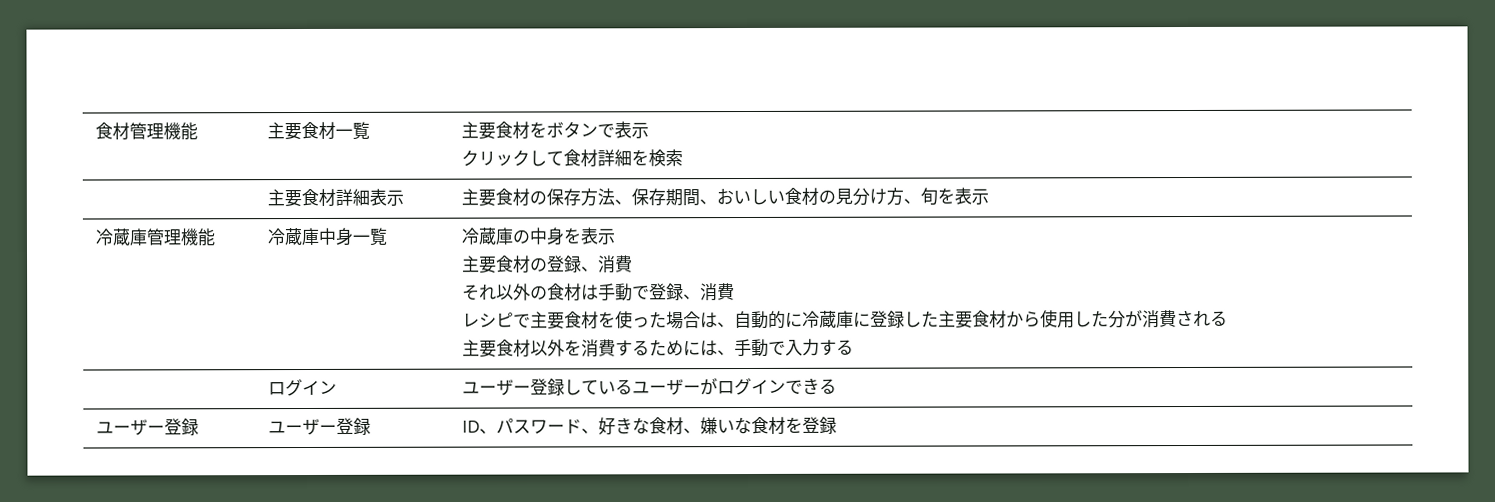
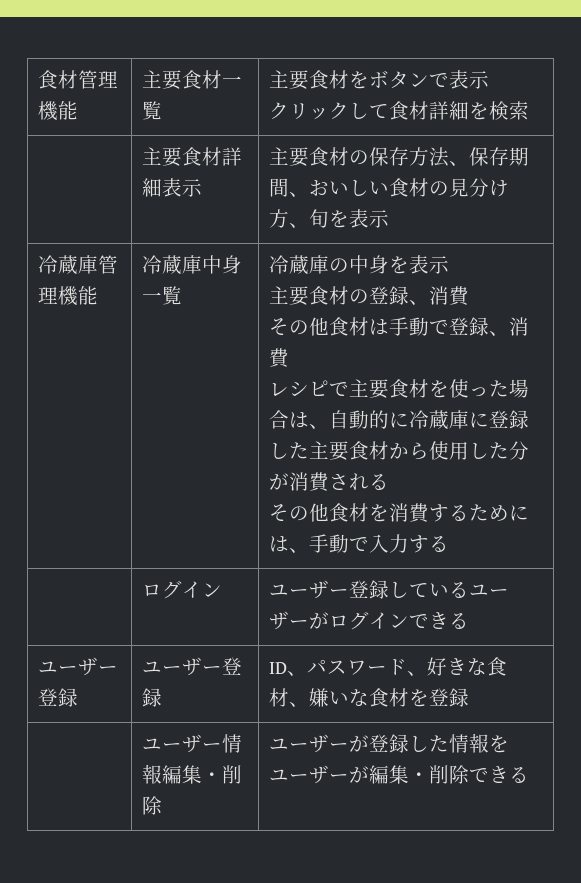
[479,283,549,301] れ以外の -> [289,317,330,336] の他
[462,339,566,358] 主要食材以外 -> [269,503,370,522] その他食材
(838, 425) none -> [142,734,243,753] [142,764,243,784] [142,796,163,815] [269,733,510,753] [269,765,530,784] // | ユーザー情報編集・削除 | ユーザーが登録した情報をユーザーが編集・削除できる

